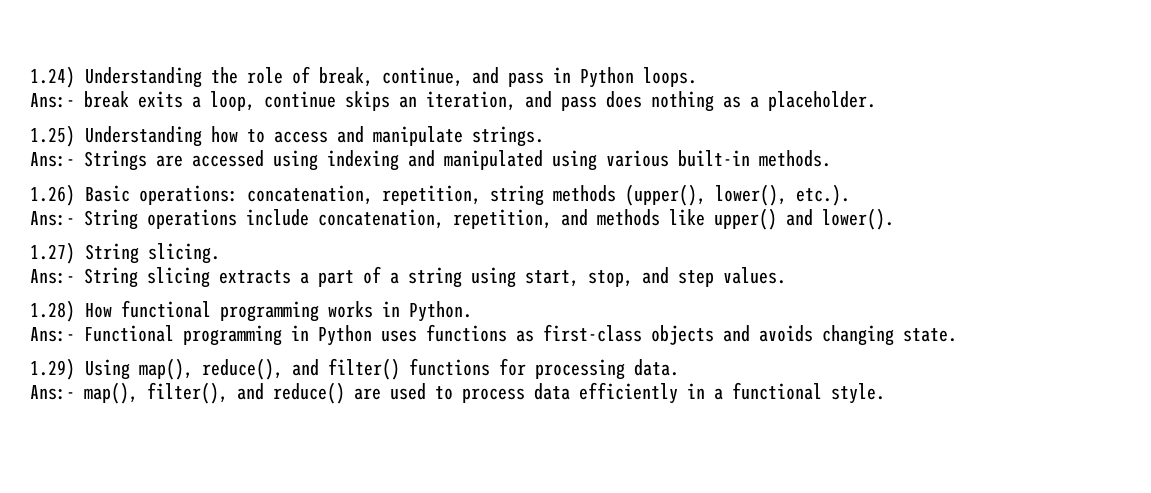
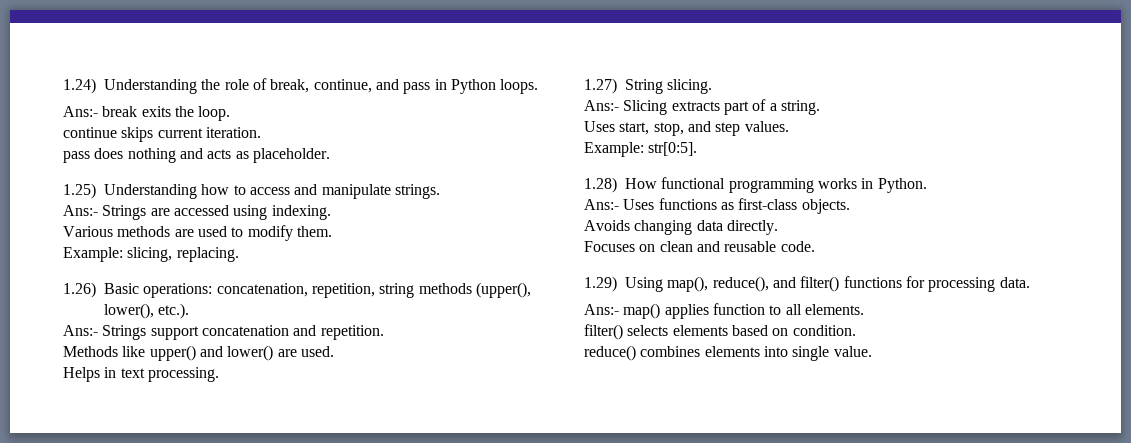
[192,91,759,112] a loop, continue skips an iteration, and pass does nothing as a -> [174,106,231,121] [63,127,261,142] [63,148,249,163] the loop. // continue skips current iteration. // pass does nothing and acts as
[327,150,831,171] indexing and manipulated using various built-in methods. -> [271,205,331,220] [63,225,332,241] [63,247,239,262] indexing. // Various methods are used to modify them. // Example: slicing, replacing.
[84,208,894,230] String operations include concatenation, repetition, and methods like upper() and lower(). -> [102,325,384,340] [63,345,334,361] [63,367,219,382] Strings support concatenation and repetition. // Methods like upper() and lower() are used. // Helps in text processing.
[84,267,309,288] String slicing extracts a -> [623,100,720,115] Slicing extracts
[408,267,516,288] string using -> [780,100,820,115] [584,121,615,132] string. // Uses
(786, 275) none -> [584,142,698,157] // Example: str[0:5].
[84,324,957,346] Functional programming in Python uses functions as first-class objects and avoids changing state. -> [623,198,850,214] [584,220,778,235] [584,241,815,252] Uses functions as first-class objects. // Avoids changing data directly. // Focuses on clean and reusable code.
[84,382,885,404] map(), filter(), and reduce() are used to process data efficiently in a functional style. -> [623,303,864,319] [584,324,856,340] [584,345,872,361] map() applies function to all elements. // filter() selects elements based on condition. // reduce() combines elements into single value.

